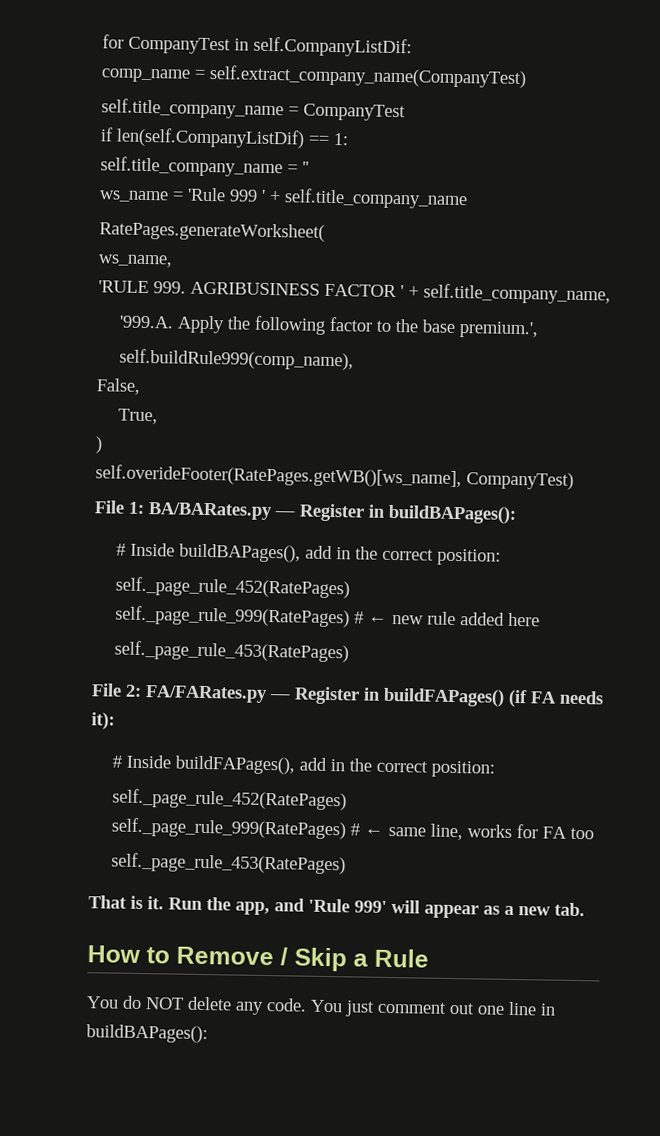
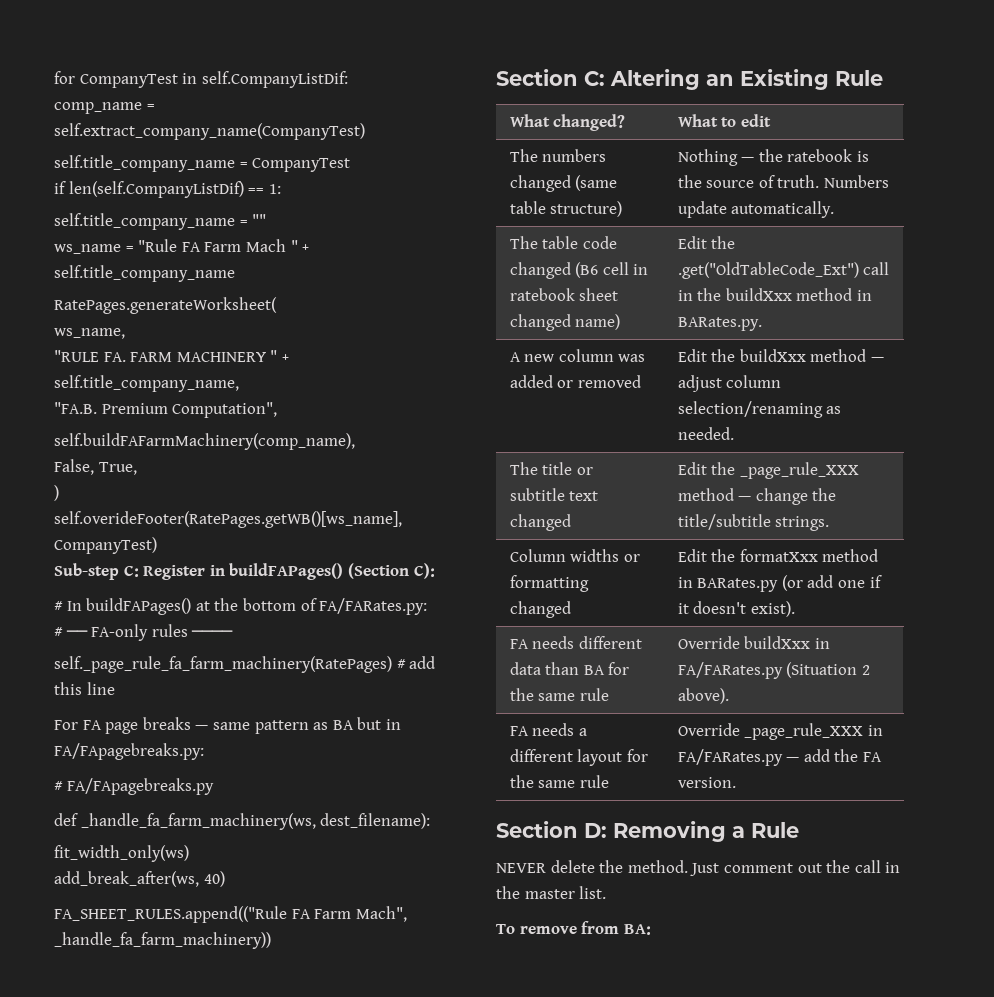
[302,161,309,174] '' -> [252,214,267,226] ""
[187,187,266,202] 'Rule 999 ' -> [138,239,298,252] "Rule FA Farm Mach "
[98,280,611,305] [119,315,539,339] [119,348,355,371] 'RULE 999. AGRIBUSINESS FACTOR ' + self.title_company_name, // '999.A. Apply the following factor to the base premium.', // self.buildRule999(comp_name), -> [54,350,289,362] [54,375,239,392] [54,402,278,418] [54,433,355,450] "RULE FA. FARM MACHINERY " + self.title_company_name, // "FA.B. Premium Computation", // self.buildFAFarmMachinery(comp_name),
(141, 386) // -> (94, 467) none
[94,500,517,524] [116,542,502,566] [115,576,351,599] [115,605,541,628] [114,640,350,663] [91,683,604,708] [91,712,115,730] [112,754,496,778] [112,788,348,811] [111,817,595,841] [111,852,347,875] [88,895,585,919] [87,945,429,972] [86,995,556,1017] [86,1024,208,1044] File 1: BA/BARates.py — Register in buildBAPages(): // # Inside buildBAPages(), add in the correct position: // self._page_rule_452(RatePages) // self._page_rule_999(RatePages) # ← new rule added here // self._page_rule_453(RatePages) // File 2: FA/FARates.py — Register in buildFAPages() (if FA needs it): // # Inside buildFAPages(), add in the correct position: // self._page_rule_452(RatePages) // self._page_rule_999(RatePages) # ← same line, works for FA too // self._page_rule_453(RatePages) // That is it. Run the app, and 'Rule 999' will appear as a new tab. // How to Remove / Skip a Rule // You do NOT delete any code. You just comment out one line in buildBAPages(): -> [54,563,435,580] [54,598,428,615] [54,624,234,641] [54,656,436,673] [54,682,115,695] [54,717,401,734] [54,743,204,760] [54,778,214,795] [54,813,431,830] [54,845,189,862] [54,871,225,887] [54,906,407,923] [54,932,271,949] [496,69,883,90] [509,114,626,131] [677,114,771,127] [509,149,607,162] [509,175,618,192] [509,201,623,217] [677,149,869,166] [677,175,889,188] [677,201,835,218] [509,236,617,249] [509,262,649,279] [509,288,619,301] [509,314,621,331] [677,236,736,249] [677,262,890,279] [677,288,872,301] [677,317,762,331] [509,349,646,362] [509,375,641,388] [677,349,884,362] [677,375,782,392] [677,401,842,418] [677,427,734,440] [509,462,593,475] [509,488,599,501] [509,514,571,531] [677,462,859,479] [677,488,837,505] [677,514,830,531] [509,549,640,562] [509,575,589,592] [509,601,571,618] [677,549,879,562] [677,575,882,592] [677,601,795,617] [509,636,642,649] [509,662,630,675] [509,688,609,701] [677,636,830,649] [677,662,870,679] [677,688,729,704] [509,723,587,736] [509,749,648,766] [509,775,609,788] [677,723,883,740] [677,749,882,766] [677,777,736,788] [496,821,799,842] [496,860,901,876] [496,886,607,899] [496,921,651,935] Sub-step C: Register in buildFAPages() (Section C): // # In buildFAPages() at the bottom of FA/FARates.py: // # ── FA-only rules ──── // self._page_rule_fa_farm_machinery(RatePages) # add this line // For FA page breaks — same pattern as BA but in FA/FApagebreaks.py: // # FA/FApagebreaks.py // def _handle_fa_farm_machinery(ws, dest_filename): // fit_width_only(ws) // add_break_after(ws, 40) // FA_SHEET_RULES.append(("Rule FA Farm Mach", _handle_fa_farm_machinery)) // Section C: Altering an Existing Rule // What changed? | What to edit // The numbers changed (same table structure) | Nothing — the ratebook is the source of truth. Numbers update automatically. // The table code changed (B6 cell in ratebook sheet changed name) | Edit the .get("OldTableCode_Ext") call in the buildXxx method in BARates.py. // A new column was added or removed | Edit the buildXxx method — adjust column selection/renaming as needed. // The title or subtitle text changed | Edit the _page_rule_XXX method — change the title/subtitle strings. // Column widths or formatting changed | Edit the formatXxx method in BARates.py (or add one if it doesn't exist). // FA needs different data than BA for the same rule | Override buildXxx in FA/FARates.py (Situation 2 above). // FA needs a different layout for the same rule | Override _page_rule_XXX in FA/FARates.py — add the FA version. // Section D: Removing a Rule // NEVER delete the method. Just comment out the call in the master list. // To remove from BA:

